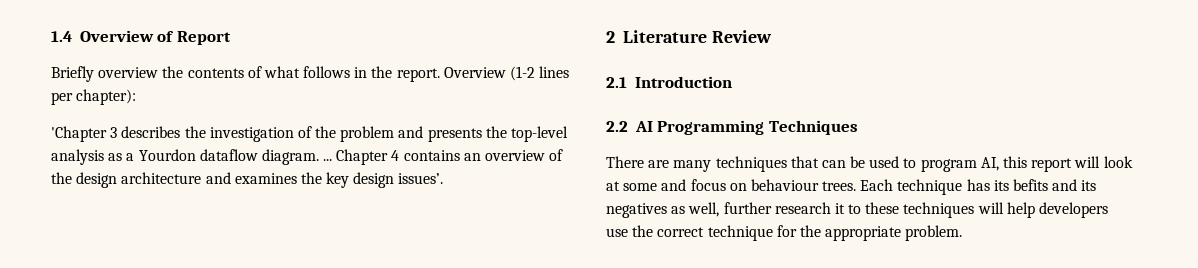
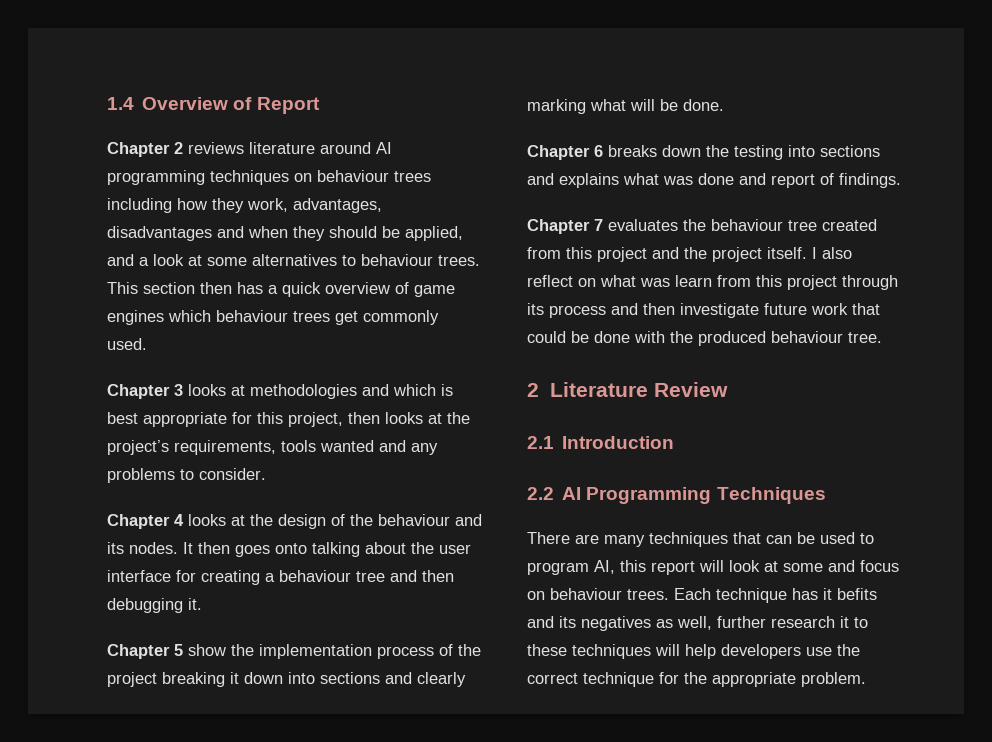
[51,66,570,82] [51,89,137,105] [51,126,569,142] [51,149,564,165] [51,172,444,188] Briefly overview the contents of what follows in the report. Overview (1-2 lines per chapter): // 'Chapter 3 describes the investigation of the problem and presents the top-level analysis as a Yourdon dataflow diagram. ... Chapter 4 contains an overview of the design architecture and examines the key design issues’. -> [107,142,392,157] [107,170,431,185] [107,198,382,213] [107,226,463,241] [107,254,480,266] [107,282,455,297] [107,310,439,325] [107,338,147,350] [107,384,453,399] [107,412,470,427] [107,440,438,455] [107,468,266,483] [107,514,482,529] [107,542,471,557] [107,570,454,585] [107,598,202,613] [107,644,481,659] [107,672,466,687] [527,99,724,114] [527,145,880,160] [527,173,901,188] [527,219,877,234] [527,247,852,262] [527,275,898,290] [527,303,880,318] [527,331,882,346] Chapter 2 reviews literature around AI programming techniques on behaviour trees including how they work, advantages, disadvantages and when they should be applied, and a look at some alternatives to behaviour trees. This section then has a quick overview of game engines which behaviour trees get commonly used. // Chapter 3 looks at methodologies and which is best appropriate for this project, then looks at the project’s requirements, tools wanted and any problems to consider. // Chapter 4 looks at the design of the behaviour and its nodes. It then goes onto talking about the user interface for creating a behaviour tree and then debugging it. // Chapter 5 show the implementation process of the project breaking it down into sections and clearly marking what will be done. // Chapter 6 breaks down the testing into sections and explains what was done and report of findings. // Chapter 7 evaluates the behaviour tree created from this project and the project itself. I also reflect on what was learn from this project through its process and then investigate future work that could be done with the produced behaviour tree.
[993,180,1009,191] its -> [823,588,832,600] it

